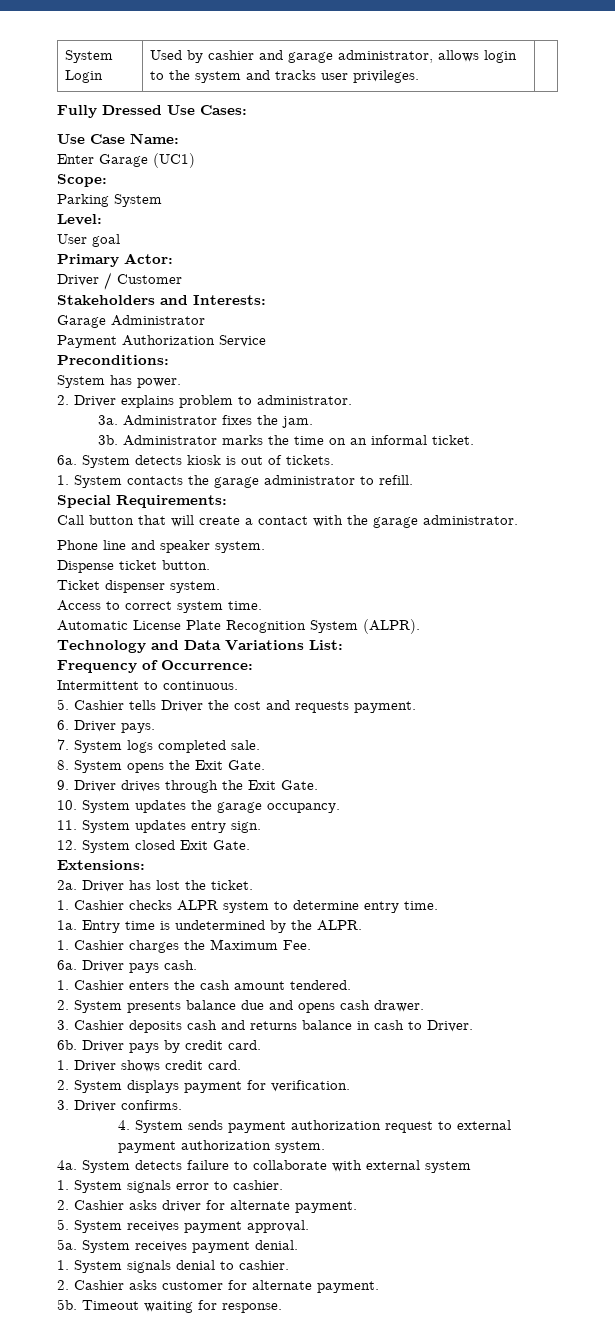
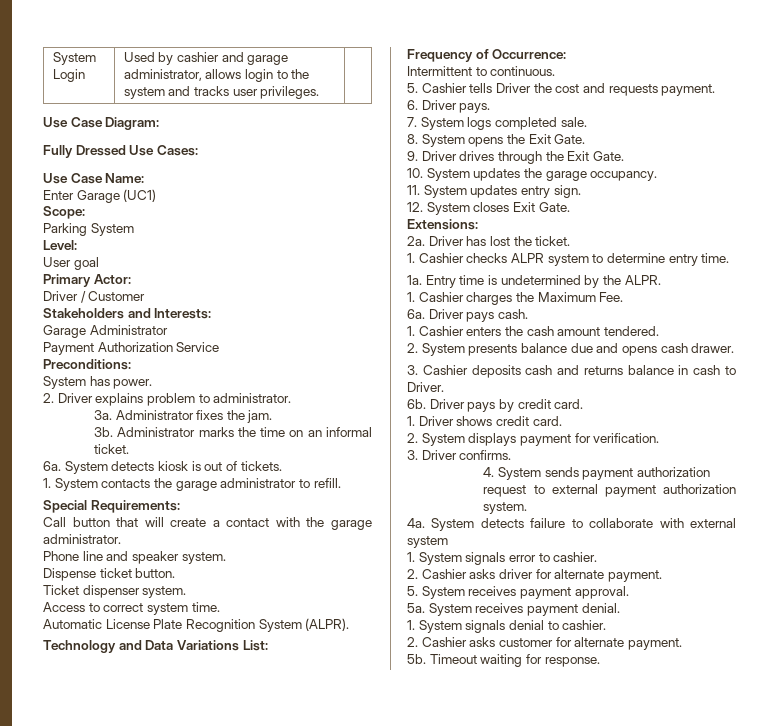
(419, 76) none -> [43,117,160,130] // Use Case Diagram:
[135,840,175,850] closed -> [473,202,510,212] closes

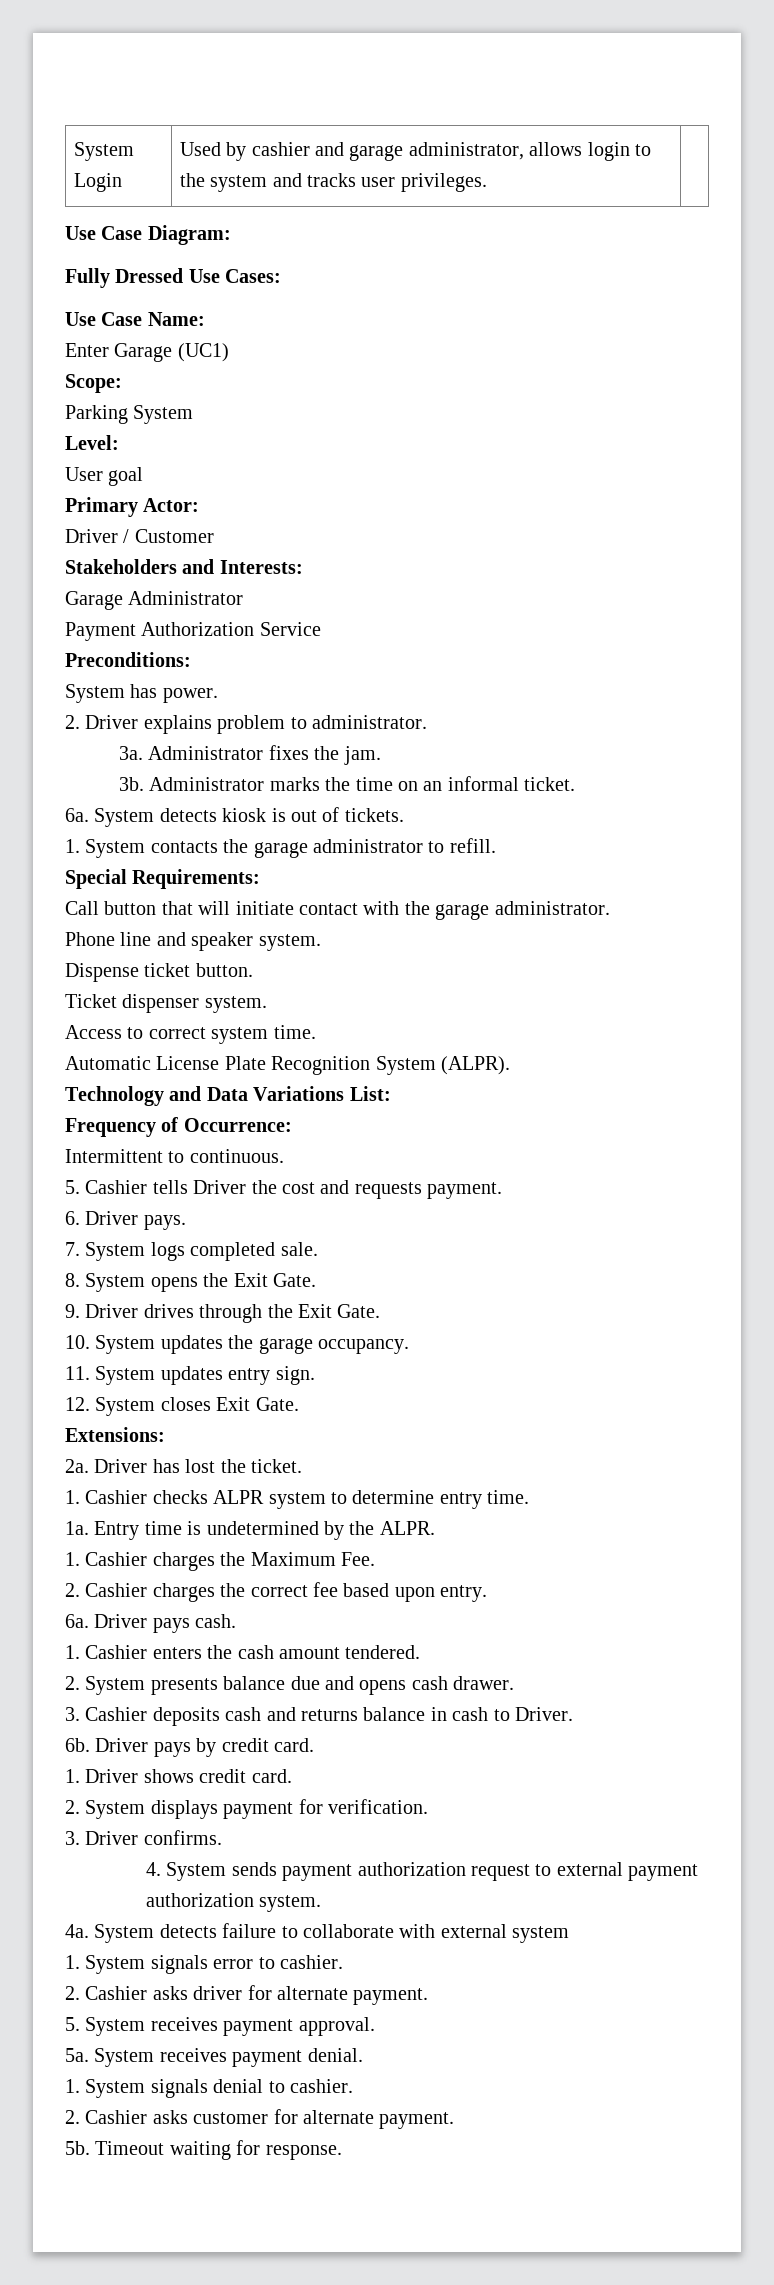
[170,518,220,527] create a -> [235,901,294,915] initiate
(624, 297) none -> [65,1582,488,1602] // 2. Cashier charges the correct fee based upon entry.

